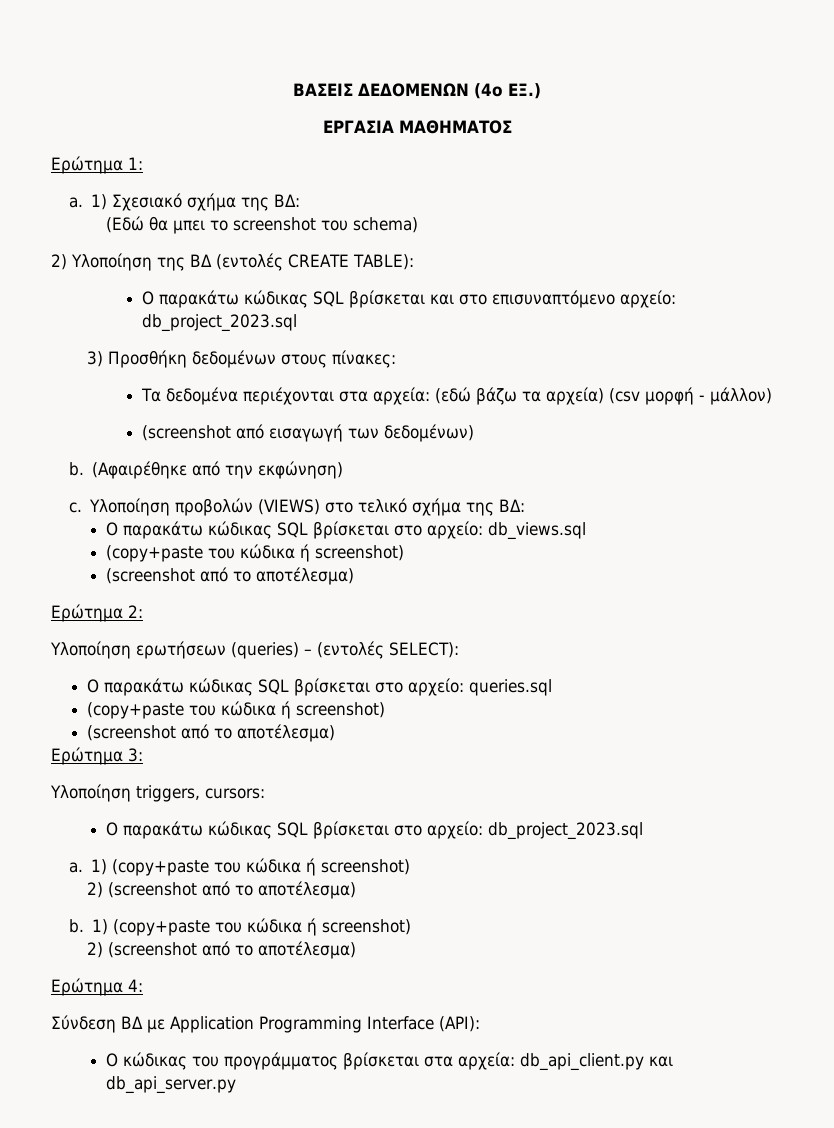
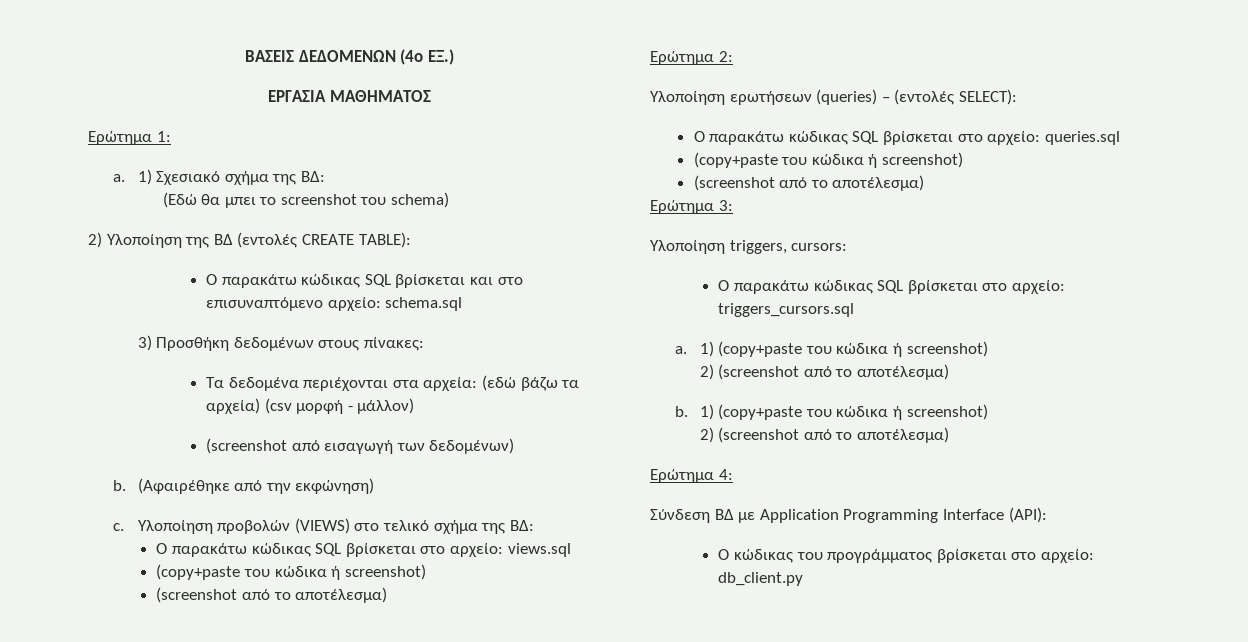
[141,314,297,332] db_project_2023.sql -> [385,297,463,311] schema.sql
[487,522,586,540] db_views.sql -> [507,543,571,557] views.sql
[487,822,643,840] db_project_2023.sql -> [718,303,855,317] triggers_cursors.sql
[423,1052,673,1071] [105,1076,236,1094] στα αρχεία: db_api_client.py και db_api_server.py -> [1011,549,1094,563] [718,572,804,586] στο αρχείο: db_client.py

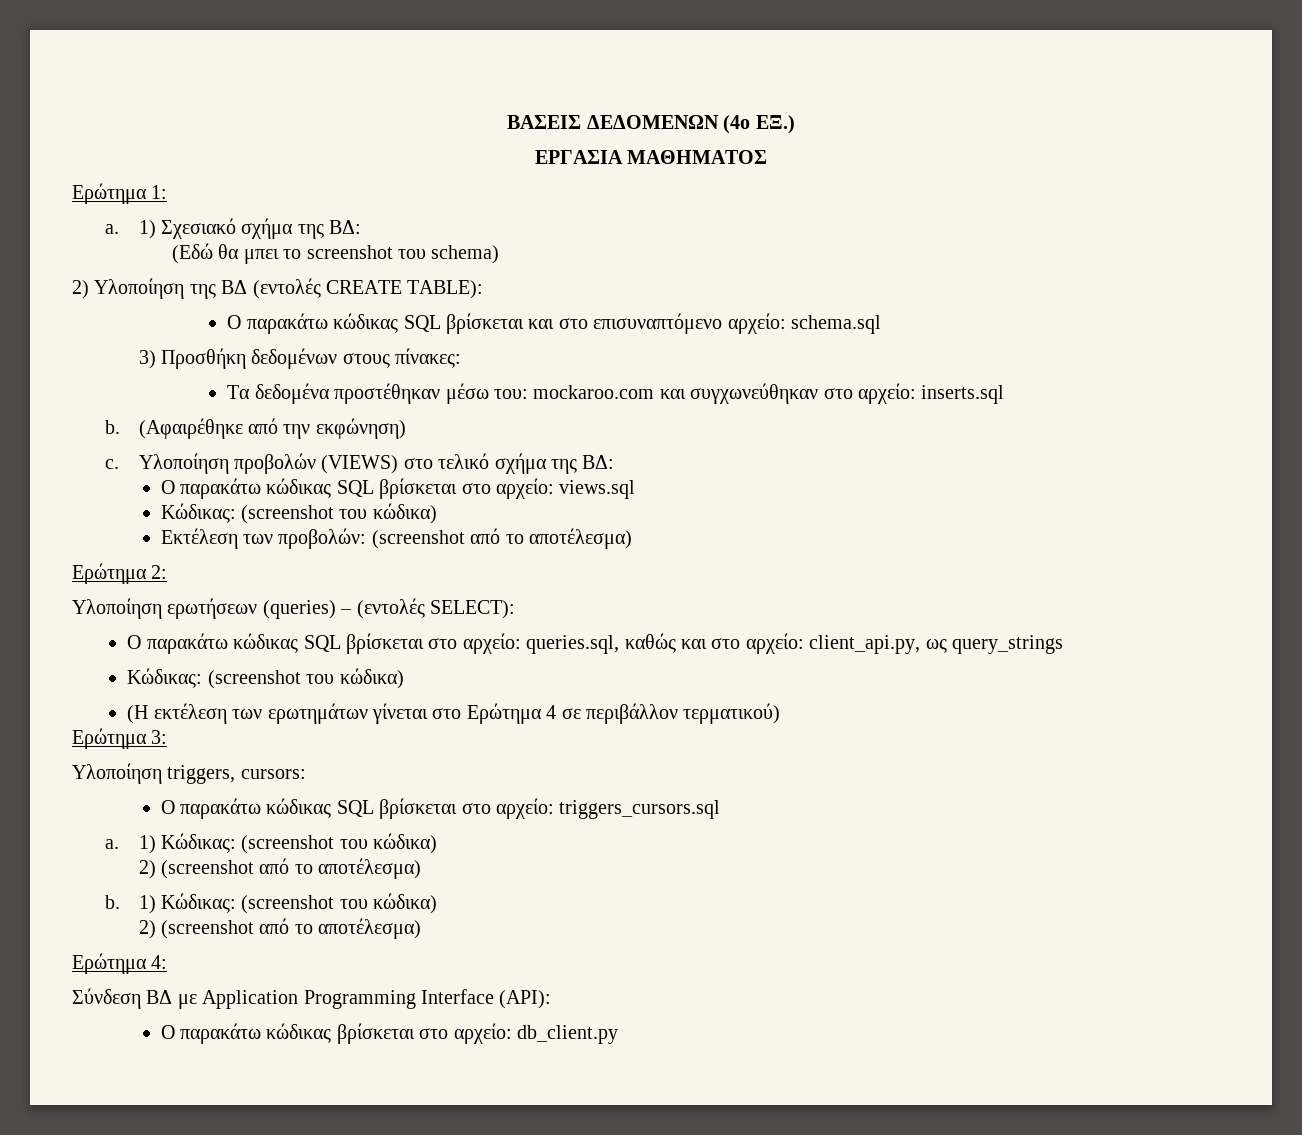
[303,375,580,391] [206,398,415,414] [206,438,515,454] περιέχονται στα αρχεία: (εδώ βάζω τα αρχεία) (csv μορφή - μάλλον) // (screenshot από εισαγωγή των δεδομένων) -> [334,383,1005,404] προστέθηκαν μέσω του: mockaroo.com και συγχωνεύθηκαν στο αρχείο: inserts.sql
[156,564,426,580] (copy+paste του κώδικα ή screenshot) // -> [160,503,437,524] [160,528,367,549] Κώδικας: (screenshot του κώδικα) // Εκτέλεση των προβολών:
[1044,131,1120,145] [693,152,963,168] [693,175,925,191] queries.sql // (copy+paste του κώδικα ή screenshot) // (screenshot από το αποτέλεσμα) -> [526,633,1063,654] [127,668,404,689] [127,703,781,724] queries.sql, καθώς και στο αρχείο: client_api.py, ως query_strings // Κώδικας: (screenshot του κώδικα) // (Η εκτέλεση των ερωτημάτων γίνεται στο Ερώτημα 4 σε περιβάλλον τερματικού)
[718,341,988,357] (copy+paste του κώδικα ή screenshot) -> [161,833,438,854] Κώδικας: (screenshot του κώδικα)
[718,404,988,420] (copy+paste του κώδικα ή screenshot) -> [161,893,438,914] Κώδικας: (screenshot του κώδικα)
[733,549,933,563] κώδικας του προγράμματος -> [180,1023,332,1044] παρακάτω κώδικας

